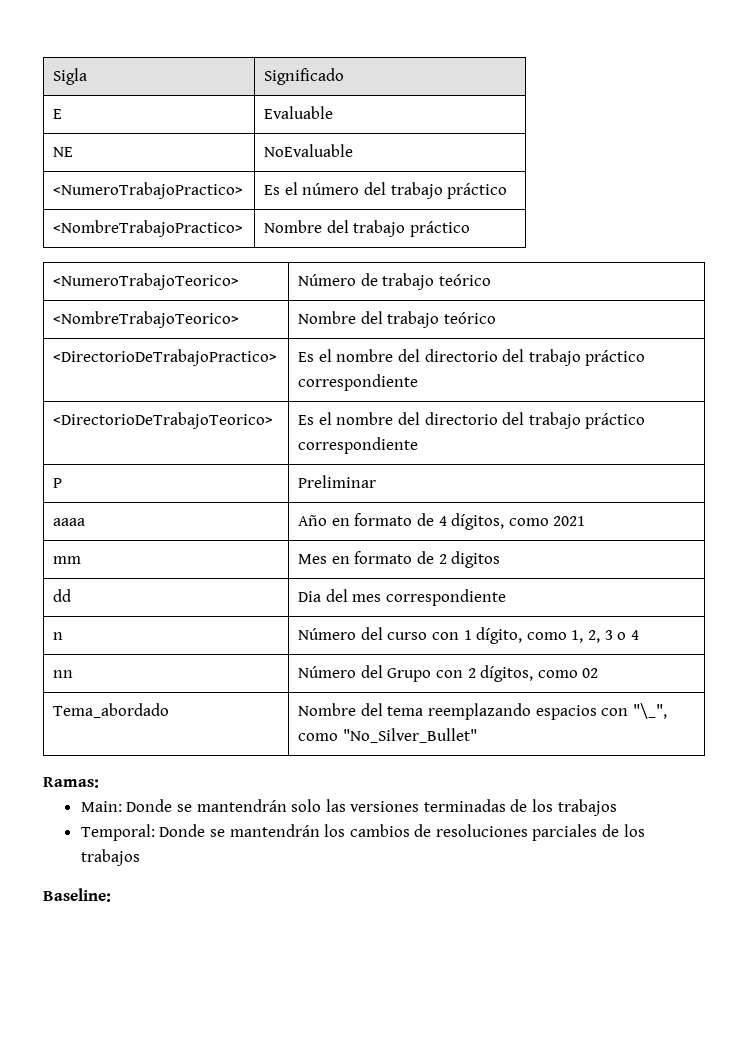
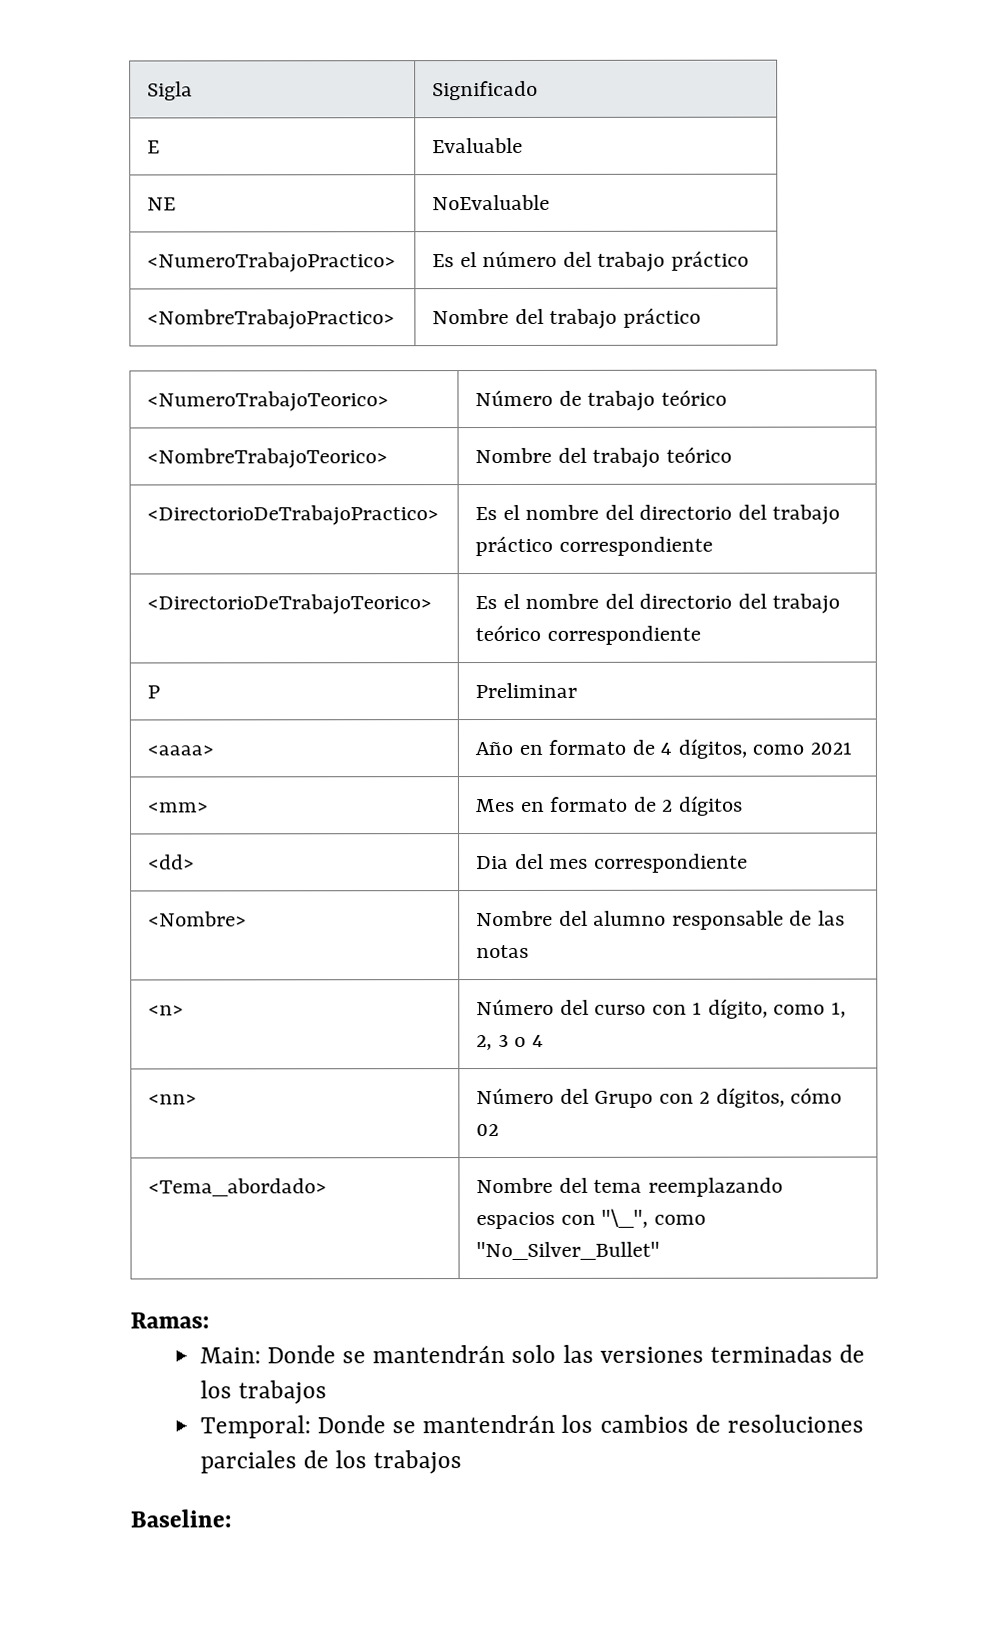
[585,413,646,429] práctico -> [475,624,542,642] teórico
[53,518,86,526] aaaa -> [147,745,215,756] <aaaa>
[53,556,82,564] mm -> [147,802,209,813] <mm>
[451,551,501,568] [53,589,72,602] digitos // dd -> [677,795,743,816] [148,854,196,870] dígitos // <dd>
[53,632,64,640] n -> [148,911,248,927] [476,910,845,930] [476,944,530,959] [148,1005,185,1016] <Nombre> | Nombre del alumno responsable de las notas // <n>
[53,670,74,678] nn -> [148,1094,198,1105] <nn>
[537,670,578,678] como -> [790,1087,843,1104] cómo
[53,703,170,718] Tema_abordado -> [148,1178,328,1197] <Tema_abordado>

